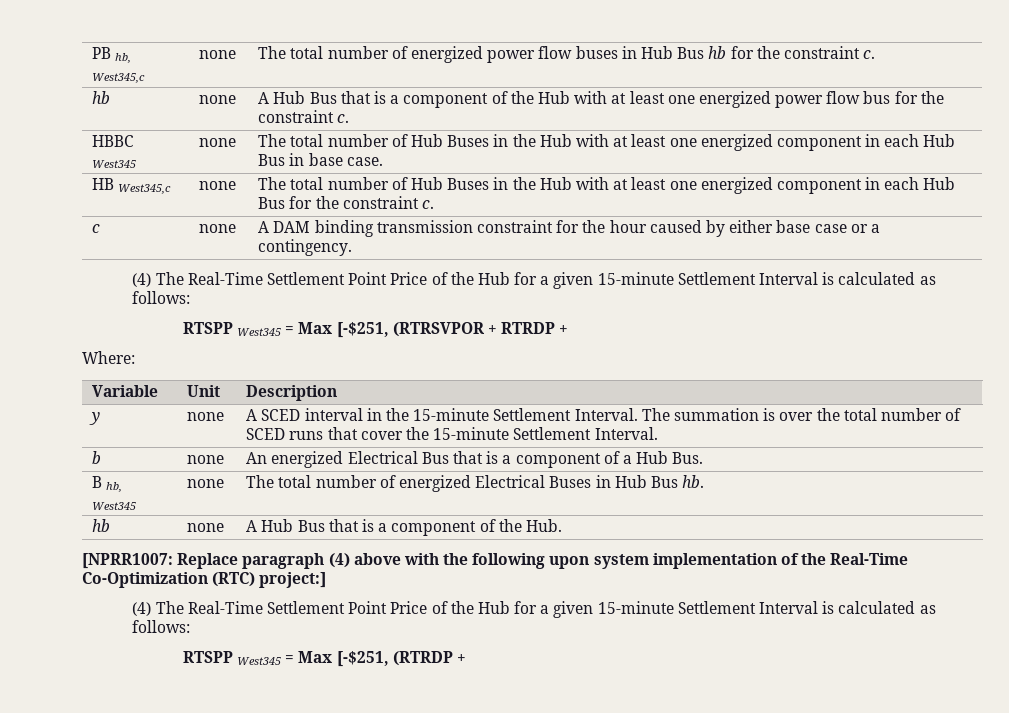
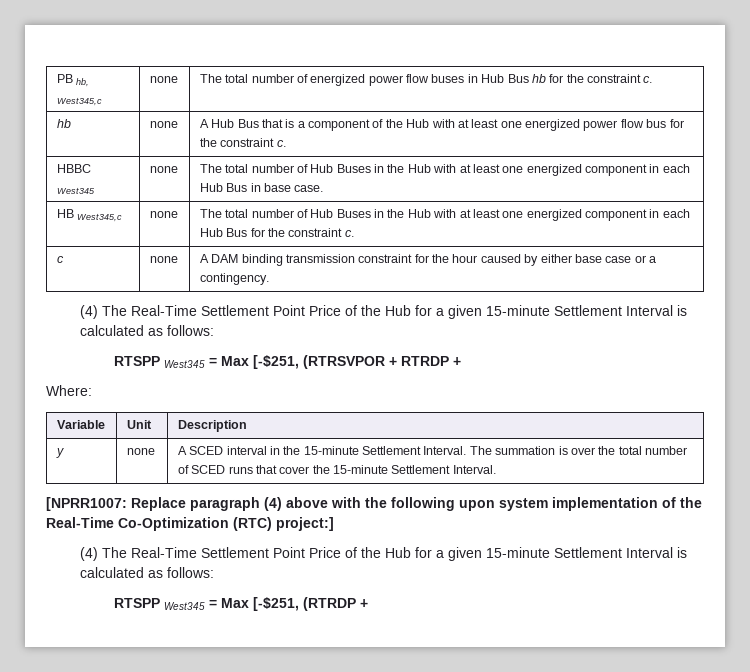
[92,451,102,464] [187,455,225,464] [246,451,704,468] [92,476,123,493] [92,502,137,510] [187,479,225,488] [246,475,705,492] [92,519,111,532] [187,523,225,532] [246,519,562,536] // b | none | An energized Electrical Bus that is a component of a Hub Bus. // B hb, West345 | none | The total number of energized Electrical Buses in Hub Bus hb. // hb | none | A Hub Bus that is a component of the Hub. -> (496, 469) none

